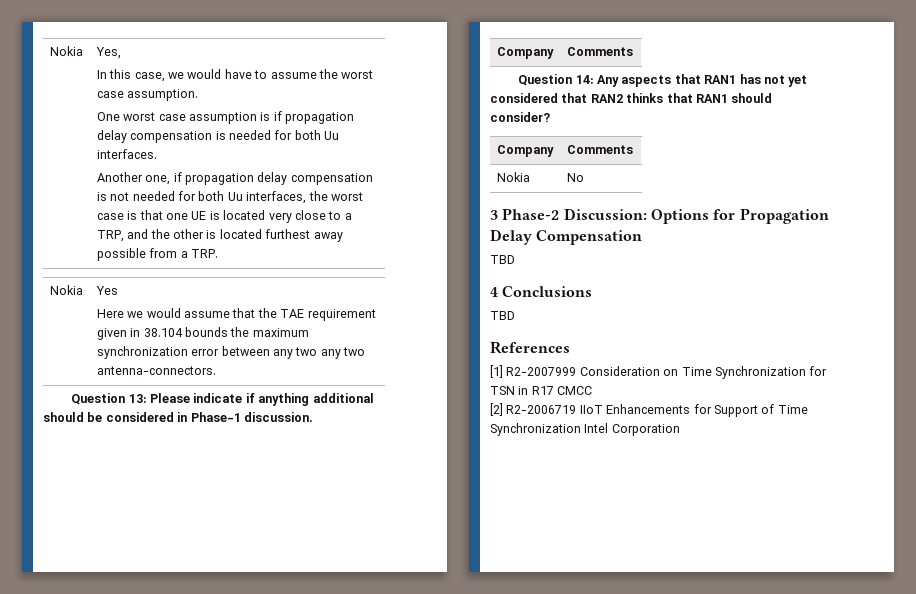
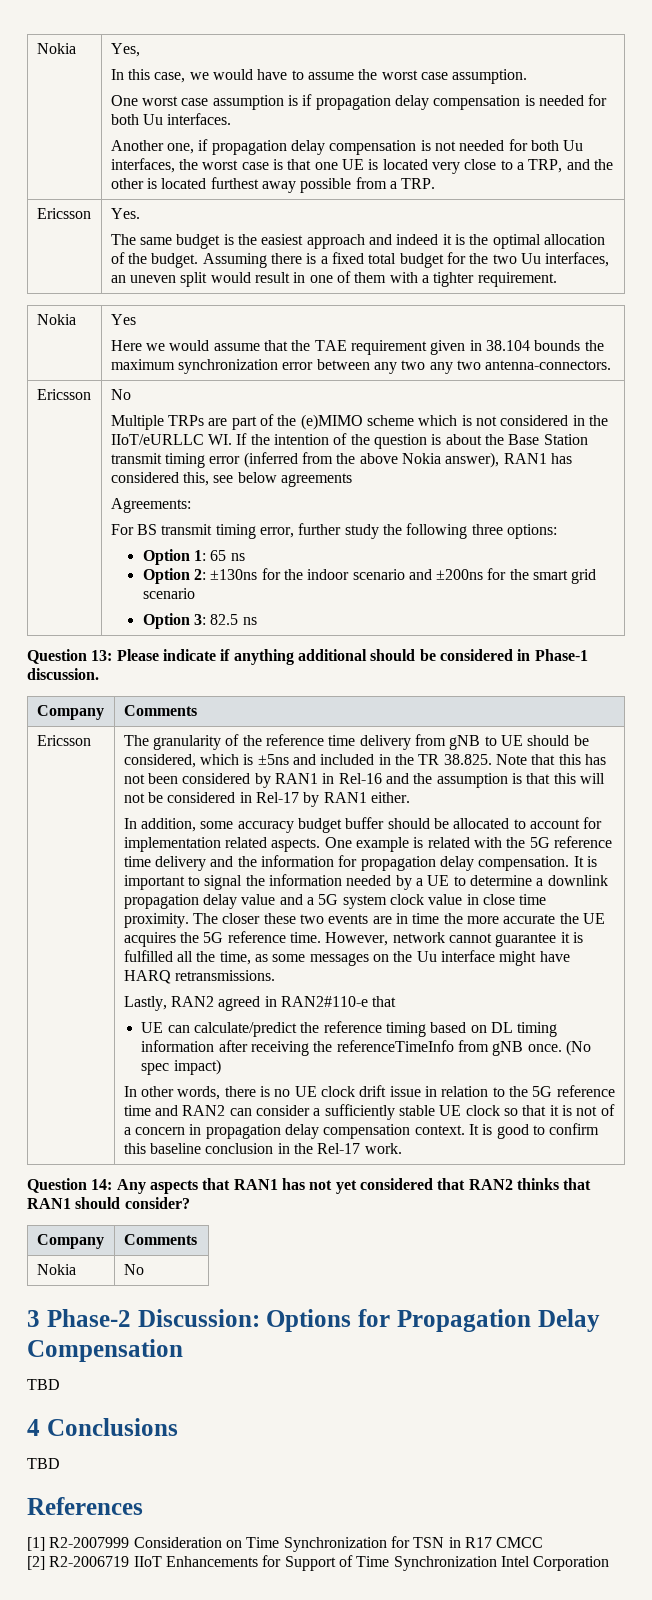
(219, 253) none -> [36,208,91,219] [110,208,140,219] [110,234,605,249] [110,252,610,268] [110,271,557,287] // Ericsson | Yes. // The same budget is the easiest approach and indeed it is the optimal allocation of the budget. Assuming there is a fixed total budget for the two Uu interfaces, an uneven split would result in one of them with a tighter requirement.
(216, 370) none -> [36,389,91,400] [110,389,131,400] [110,414,608,430] [110,433,588,449] [110,452,572,468] [110,472,353,487] [110,498,191,513] [110,523,557,539] [142,549,245,565] [142,568,597,584] [142,588,195,599] [142,613,257,629] // Ericsson | No // Multiple TRPs are part of the (e)MIMO scheme which is not considered in the IIoT/eURLLC WI. If the intention of the question is about the Base Station transmit timing error (inferred from the above Nokia answer), RAN1 has considered this, see below agreements // Agreements: // For BS transmit timing error, further study the following three options: // Option 1: 65 ns // Option 2: ±130ns for the indoor scenario and ±200ns for the smart grid scenario // Option 3: 82.5 ns
(633, 51) none -> [36,735,91,746] [123,734,589,750] [123,754,606,768] [123,773,605,788] [123,792,411,807] [123,817,603,833] [123,836,612,852] [123,855,597,871] [123,874,608,890] [123,894,547,909] [123,913,605,928] [123,931,583,947] [123,950,570,966] [123,970,276,984] [123,996,397,1011] [141,1021,558,1037] [141,1040,591,1056] [141,1059,221,1075] [123,1085,615,1100] [123,1104,615,1120] [123,1123,600,1139] [123,1143,402,1154] // Ericsson | The granularity of the reference time delivery from gNB to UE should be considered, which is ±5ns and included in the TR 38.825. Note that this has not been considered by RAN1 in Rel-16 and the assumption is that this will not be considered in Rel-17 by RAN1 either. // In addition, some accuracy budget buffer should be allocated to account for implementation related aspects. One example is related with the 5G reference time delivery and the information for propagation delay compensation. It is important to signal the information needed by a UE to determine a downlink propagation delay value and a 5G system clock value in close time proximity. The closer these two events are in time the more accurate the UE acquires the 5G reference time. However, network cannot guarantee it is fulfilled all the time, as some messages on the Uu interface might have HARQ retransmissions. // Lastly, RAN2 agreed in RAN2#110-e that // UE can calculate/predict the reference timing based on DL timing information after receiving the referenceTimeInfo from gNB once. (No spec impact) // In other words, there is no UE clock drift issue in relation to the 5G reference time and RAN2 can consider a sufficiently stable UE clock so that it is not of a concern in propagation delay compensation context. It is good to confirm this baseline conclusion in the Rel-17 work.

